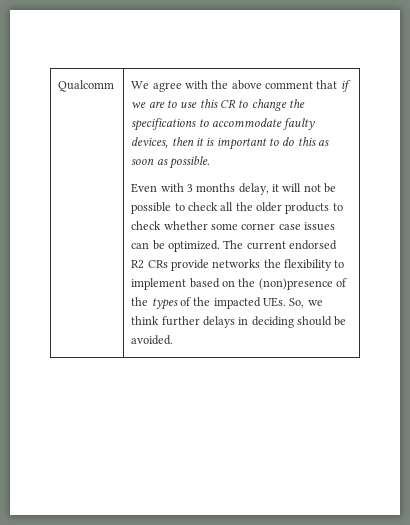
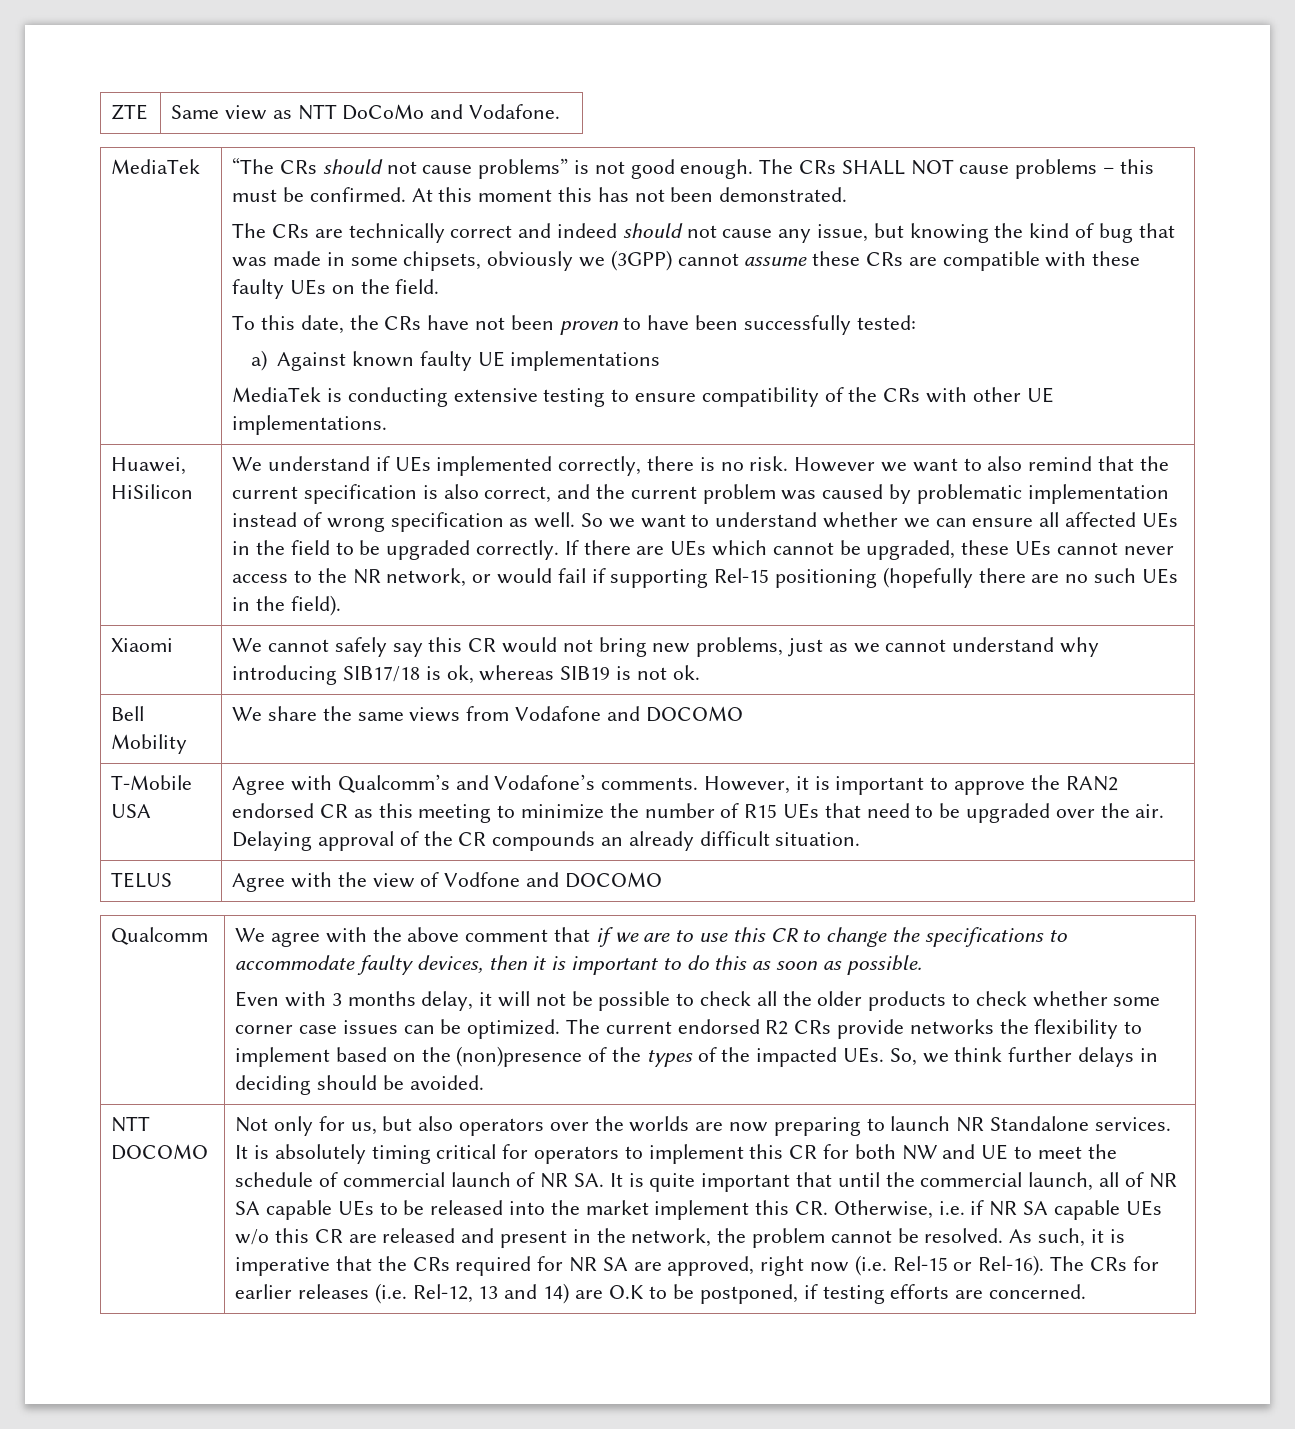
(58, 86) none -> [111,104,149,120] [171,104,560,120] [111,159,201,174] [232,157,1154,179] [232,187,848,202] [232,223,1175,243] [232,250,1141,271] [232,279,440,299] [232,315,916,335] [250,350,661,371] [232,387,1054,407] [232,415,388,435] [111,457,187,475] [111,484,194,499] [232,456,1169,476] [232,484,1169,504] [232,512,1178,532] [232,540,1174,560] [232,567,1178,588] [232,595,341,616] [111,638,174,652] [232,637,1100,657] [232,665,700,685] [111,706,145,721] [111,734,188,754] [232,706,743,722] [111,775,193,790] [111,804,152,818] [232,774,1118,795] [232,803,1165,823] [232,831,861,851] [111,872,173,888] [232,872,662,892] ZTE | Same view as NTT DoCoMo and Vodafone. // MediaTek | “The CRs should not cause problems” is not good enough. The CRs SHALL NOT cause problems – this must be confirmed. At this moment this has not been demonstrated. // The CRs are technically correct and indeed should not cause any issue, but knowing the kind of bug that was made in some chipsets, obviously we (3GPP) cannot assume these CRs are compatible with these faulty UEs on the field. // To this date, the CRs have not been proven to have been successfully tested: // a) Against known faulty UE implementations // MediaTek is conducting extensive testing to ensure compatibility of the CRs with other UE implementations. // Huawei, HiSilicon | We understand if UEs implemented correctly, there is no risk. However we want to also remind that the current specification is also correct, and the current problem was caused by problematic implementation instead of wrong specification as well. So we want to understand whether we can ensure all affected UEs in the field to be upgraded correctly. If there are UEs which cannot be upgraded, these UEs cannot never access to the NR network, or would fail if supporting Rel-15 positioning (hopefully there are no such UEs in the field). // Xiaomi | We cannot safely say this CR would not bring new problems, just as we cannot understand why introducing SIB17/18 is ok, whereas SIB19 is not ok. // Bell Mobility | We share the same views from Vodafone and DOCOMO // T-Mobile USA | Agree with Qualcomm’s and Vodafone’s comments. However, it is important to approve the RAN2 endorsed CR as this meeting to minimize the number of R15 UEs that need to be upgraded over the air. Delaying approval of the CR compounds an already difficult situation. // TELUS | Agree with the view of Vodfone and DOCOMO //
(174, 340) none -> [111,1116,151,1132] [111,1144,209,1160] [235,1116,1171,1136] [235,1144,1117,1164] [235,1172,1177,1192] [235,1200,1162,1220] [235,1228,1125,1248] [235,1255,1159,1276] [235,1283,1087,1304] // NTT DOCOMO | Not only for us, but also operators over the worlds are now preparing to launch NR Standalone services. It is absolutely timing critical for operators to implement this CR for both NW and UE to meet the schedule of commercial launch of NR SA. It is quite important that until the commercial launch, all of NR SA capable UEs to be released into the market implement this CR. Otherwise, i.e. if NR SA capable UEs w/o this CR are released and present in the network, the problem cannot be resolved. As such, it is imperative that the CRs required for NR SA are approved, right now (i.e. Rel-15 or Rel-16). The CRs for earlier releases (i.e. Rel-12, 13 and 14) are O.K to be postponed, if testing efforts are concerned.

